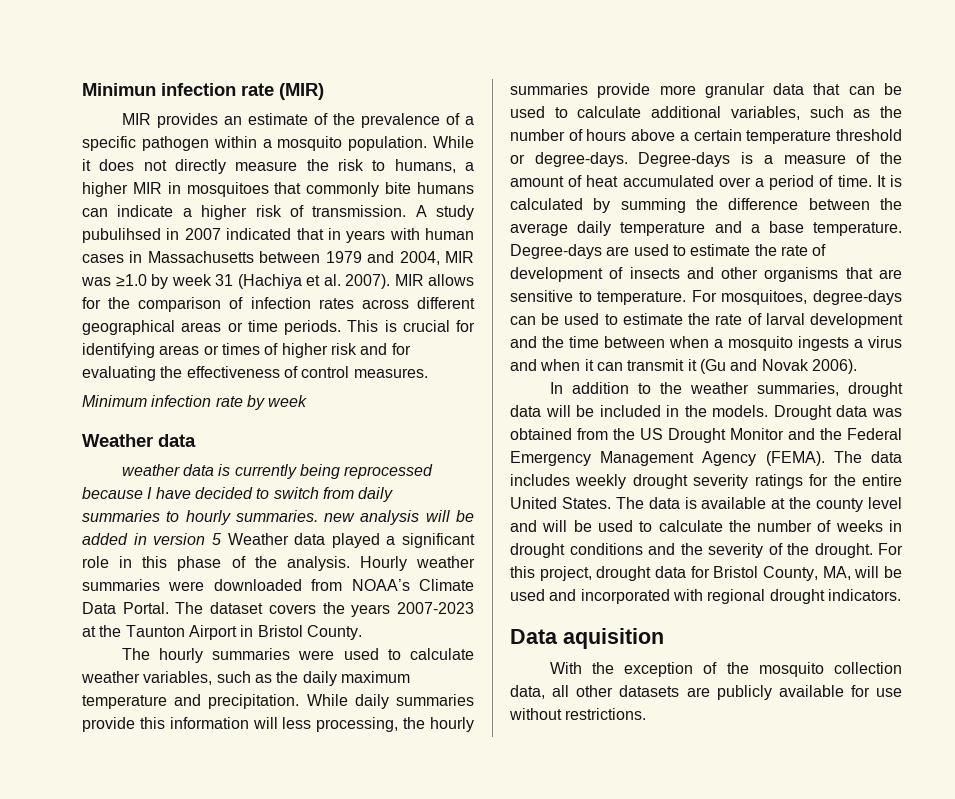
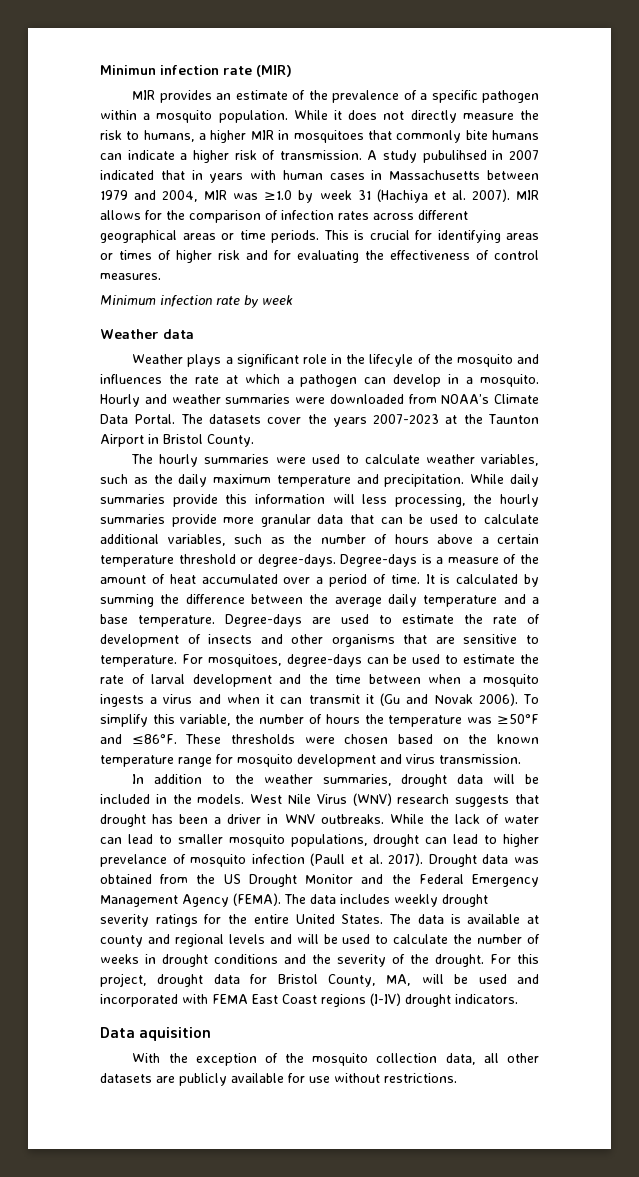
[121,464,434,479] [82,487,394,502] [82,510,474,525] [82,533,475,548] [82,556,407,571] weather data is currently being reprocessed because I have decided to switch from daily summaries to hourly summaries. new analysis will be added in version 5 Weather data played a significant role in this phase of the analysis. Hourly -> [132,354,539,367] [100,374,540,387] [100,394,167,407] Weather plays a significant role in the lifecyle of the mosquito and influences the rate at which a pathogen can develop in a mosquito. Hourly and
[210,602,316,614] dataset covers -> [208,414,302,424] datasets cover
(857, 366) none -> [523,694,540,704] [100,714,540,727] [100,734,539,744] [100,754,521,767] To simplify this variable, the number of hours the temperature was ≥50°F and ≤86°F. These thresholds were chosen based on the known temperature range for mosquito development and virus transmission.
(769, 411) none -> [250,793,539,807] [100,814,539,827] [100,834,539,847] [100,853,424,867] West Nile Virus (WNV) research suggests that drought has been a driver in WNV outbreaks. While the lack of water can lead to smaller mosquito populations, drought can lead to higher prevelance of mosquito infection (Paull et al. 2017).
[789,497,903,512] the county level -> [100,934,265,947] county and regional levels
[707,589,766,604] regional -> [212,993,401,1007] FEMA East Coast regions (I-IV)

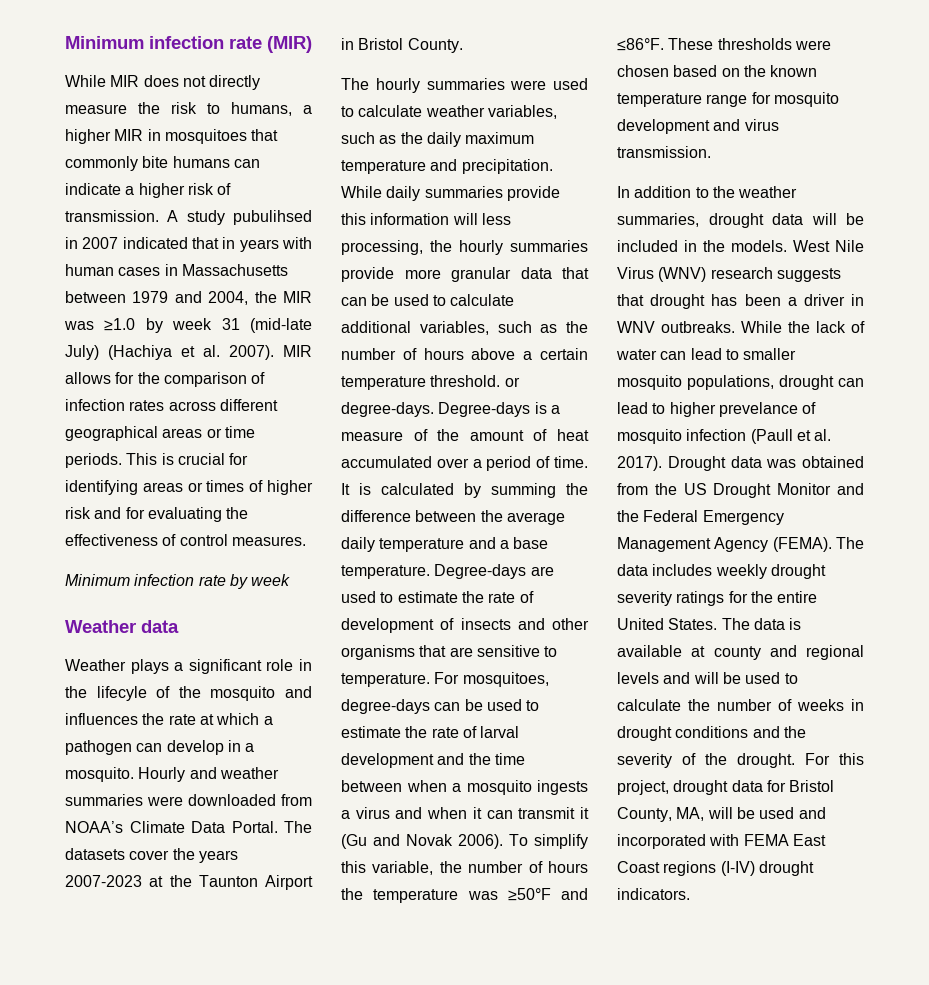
[100,65,156,75] Minimun -> [65,36,144,49] Minimum
[132,90,539,103] [100,110,342,123] MIR provides an estimate of the prevalence of a specific pathogen within a mosquito population. While it -> [65,75,140,87] While MIR
(199, 196) none -> [254,291,277,303] the
(371, 195) none -> [250,318,312,333] [65,345,99,360] (mid-late July)
[178,554,236,564] threshold -> [430,375,501,387] threshold.
[100,1027,212,1041] [132,1053,539,1066] [100,1073,457,1086] // Data aquisition // With the exception of the mosquito collection data, all other datasets are publicly available for use without restrictions. -> (690, 894) none

